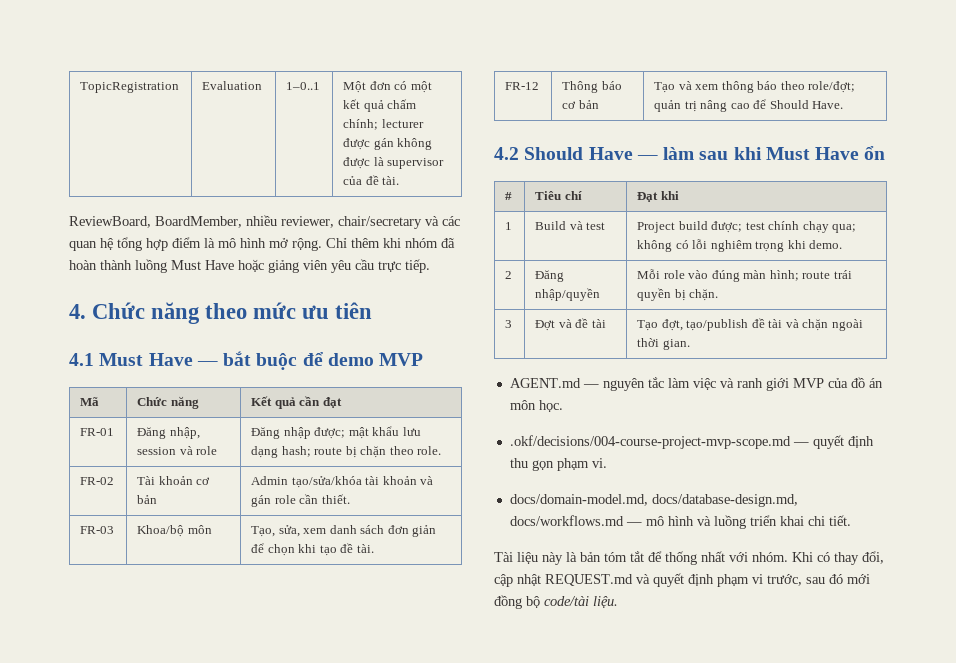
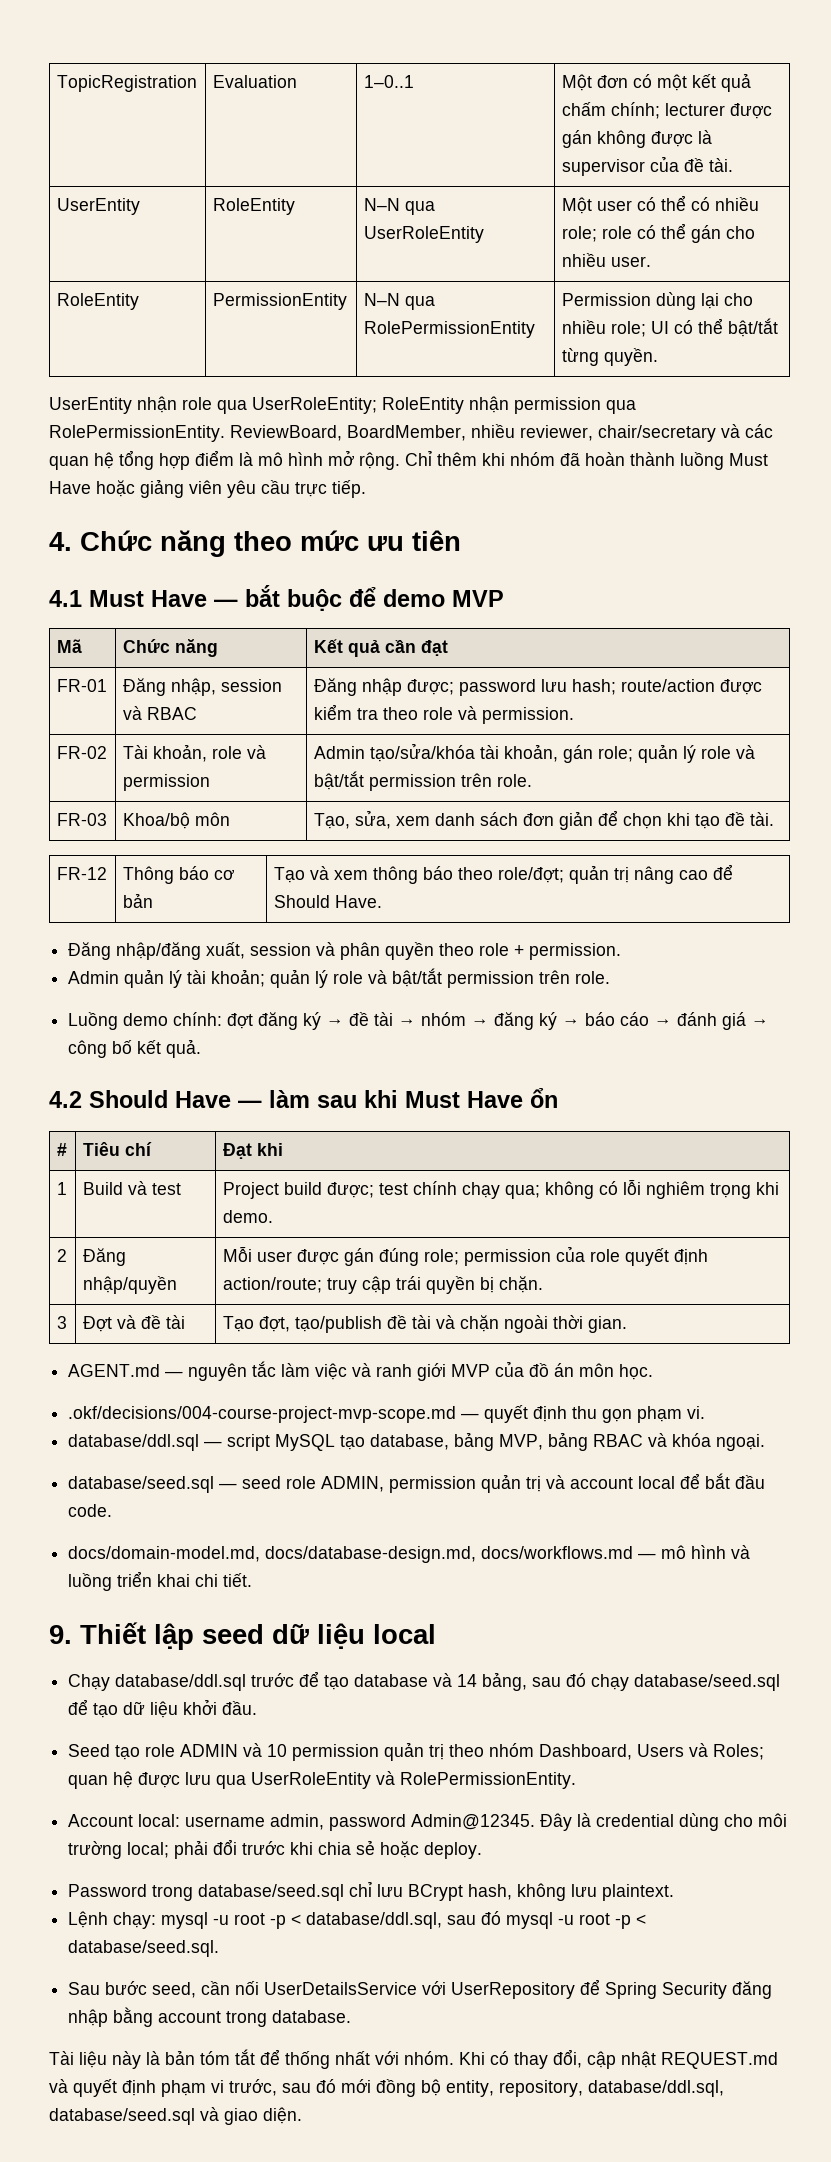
(400, 180) // -> [56,198,140,215] [212,198,295,215] [363,198,435,215] [363,226,484,243] [561,195,759,214] [561,223,755,243] [561,253,651,267] [56,293,139,310] [212,293,347,310] [363,293,435,310] [363,321,535,338] [561,292,753,310] [561,318,778,337] [561,348,658,366] [49,396,636,414] [49,425,225,442] // UserEntity | RoleEntity | N–N qua UserRoleEntity | Một user có thể có nhiều role; role có thể gán cho nhiều user. // RoleEntity | PermissionEntity | N–N qua RolePermissionEntity | Permission dùng lại cho nhiều role; UI có thể bật/tắt từng quyền. // UserEntity nhận role qua UserRoleEntity; RoleEntity nhận permission qua RolePermissionEntity.
[196,446,218,455] role -> [146,707,197,720] RBAC
[348,426,421,439] [251,446,442,458] [80,477,115,485] [137,476,211,485] [137,495,158,504] [251,476,434,488] [251,494,350,507] mật khẩu lưu dạng hash; route bị chặn theo role. // FR-02 | Tài khoản cơ bản | Admin tạo/sửa/khóa tài khoản và gán role cần thiết. -> [458,679,762,696] [313,704,574,724] [56,746,107,759] [122,744,266,762] [122,774,210,791] [313,743,755,763] [313,771,532,791] password lưu hash; route/action được kiểm tra theo role và permission. // FR-02 | Tài khoản, role và permission | Admin tạo/sửa/khóa tài khoản, gán role; quản lý role và bật/tắt permission trên role.
(844, 105) none -> [68,942,622,960] [68,968,611,988] [68,1012,770,1030] [68,1039,202,1058] // Đăng nhập/đăng xuất, session và phân quyền theo role + permission. // Admin quản lý tài khoản; quản lý role và bật/tắt permission trên role. // Luồng demo chính: đợt đăng ký → đề tài → nhóm → đăng ký → báo cáo → đánh giá → công bố kết quả.
[663,270,831,282] role vào đúng màn hình; route -> [256,1246,708,1266] [222,1276,391,1294] user được gán đúng role; permission của role quyết định action/route; truy cập
(607, 463) none -> [68,1432,766,1451] [68,1473,766,1493] [68,1504,113,1517] // database/ddl.sql — script MySQL tạo database, bảng MVP, bảng RBAC và khóa ngoại. // database/seed.sql — seed role ADMIN, permission quản trị và account local để bắt đầu code.
(851, 520) none -> [49,1622,436,1650] [68,1671,781,1691] [68,1699,258,1718] [68,1742,765,1761] [68,1771,577,1789] [68,1813,788,1831] [68,1839,483,1859] [68,1881,675,1901] [68,1911,647,1929] [68,1940,220,1957] [68,1979,773,1999] [68,2007,352,2027] // 9. Thiết lập seed dữ liệu local // Chạy database/ddl.sql trước để tạo database và 14 bảng, sau đó chạy database/seed.sql để tạo dữ liệu khởi đầu. // Seed tạo role ADMIN và 10 permission quản trị theo nhóm Dashboard, Users và Roles; quan hệ được lưu qua UserRoleEntity và RolePermissionEntity. // Account local: username admin, password Admin@12345. Đây là credential dùng cho môi trường local; phải đổi trước khi chia sẻ hoặc deploy. // Password trong database/seed.sql chỉ lưu BCrypt hash, không lưu plaintext. // Lệnh chạy: mysql -u root -p < database/ddl.sql, sau đó mysql -u root -p < database/seed.sql. // Sau bước seed, cần nối UserDetailsService với UserRepository để Spring Security đăng nhập bằng account trong database.
[544,596,618,608] code/tài liệu. -> [446,2080,724,2097] [49,2107,302,2125] entity, repository, database/ddl.sql, database/seed.sql và giao diện.

